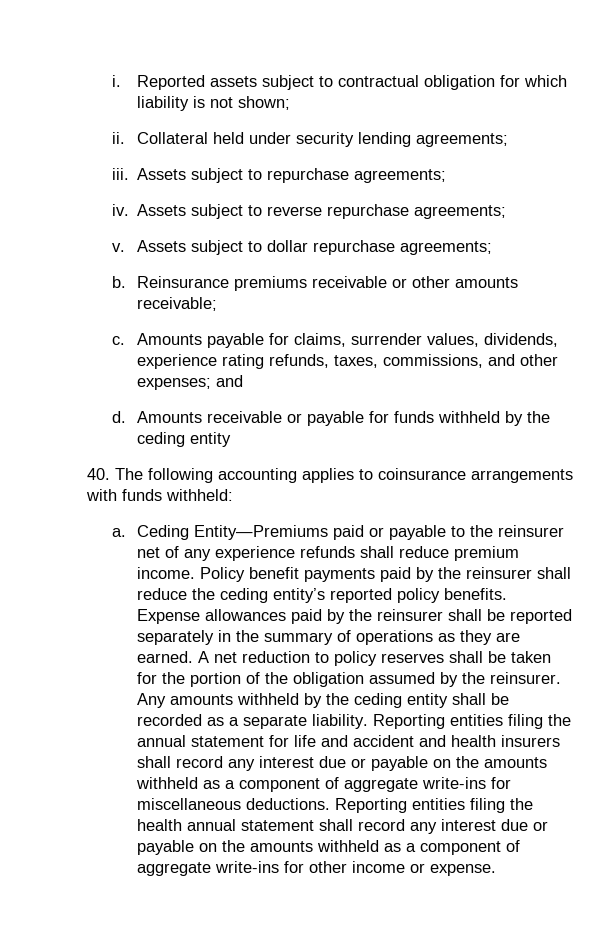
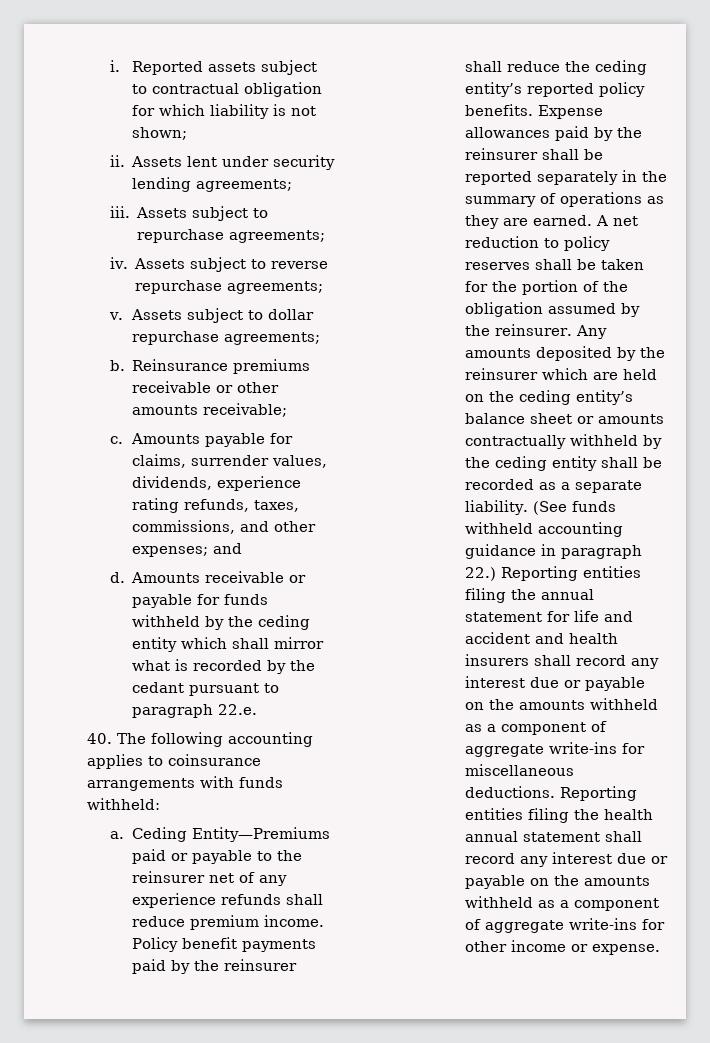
[136,132,244,144] Collateral held -> [130,156,217,167] Assets lent
(231, 439) none -> [180,637,324,649] [131,659,315,674] [131,682,279,696] [131,704,257,718] which shall mirror what is recorded by the cedant pursuant to paragraph 22.e.
(233, 699) none -> [535,346,665,361] [464,368,657,380] [464,390,633,405] [464,413,664,424] [464,435,566,449] deposited by the reinsurer which are held on the ceding entity’s balance sheet or amounts contractually
(368, 721) none -> [532,501,616,515] [464,522,623,537] [464,544,642,559] [464,567,496,581] (See funds withheld accounting guidance in paragraph 22.)

